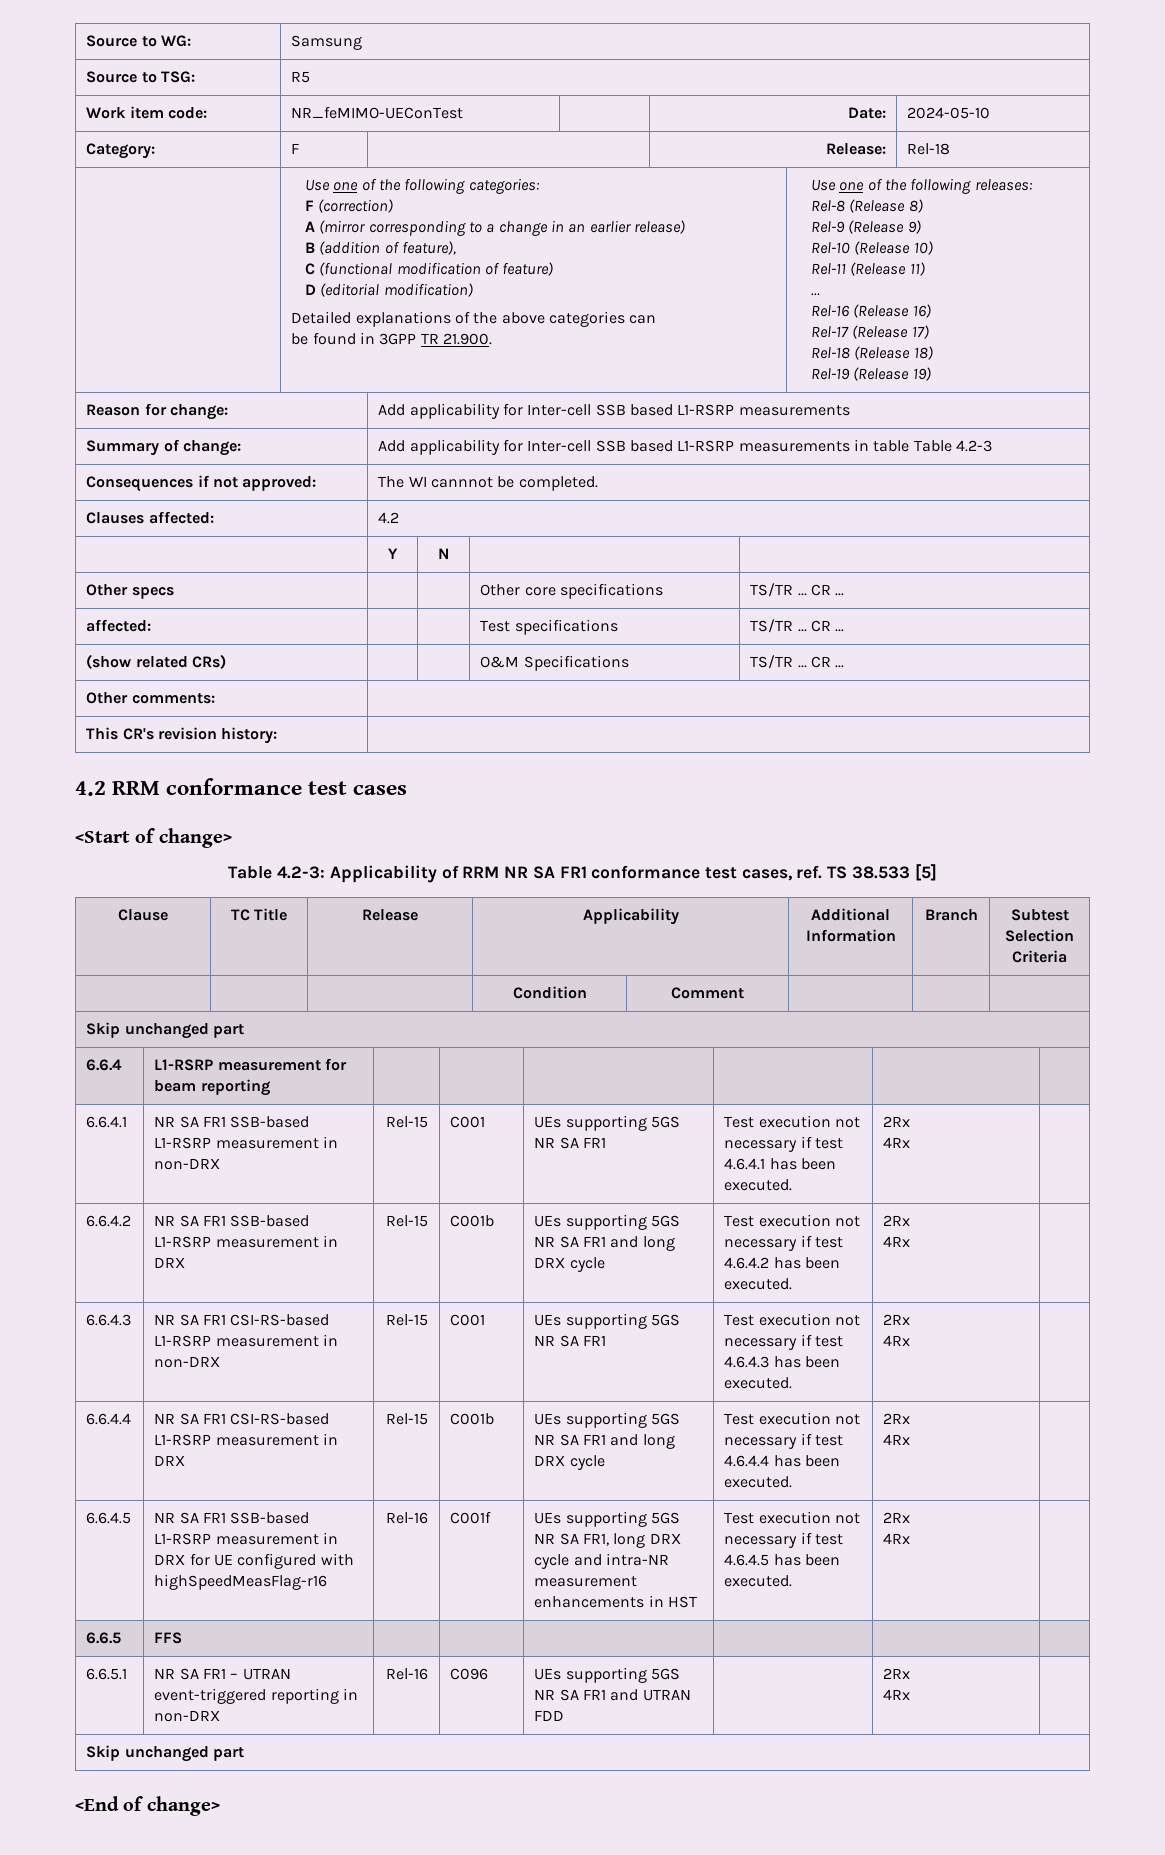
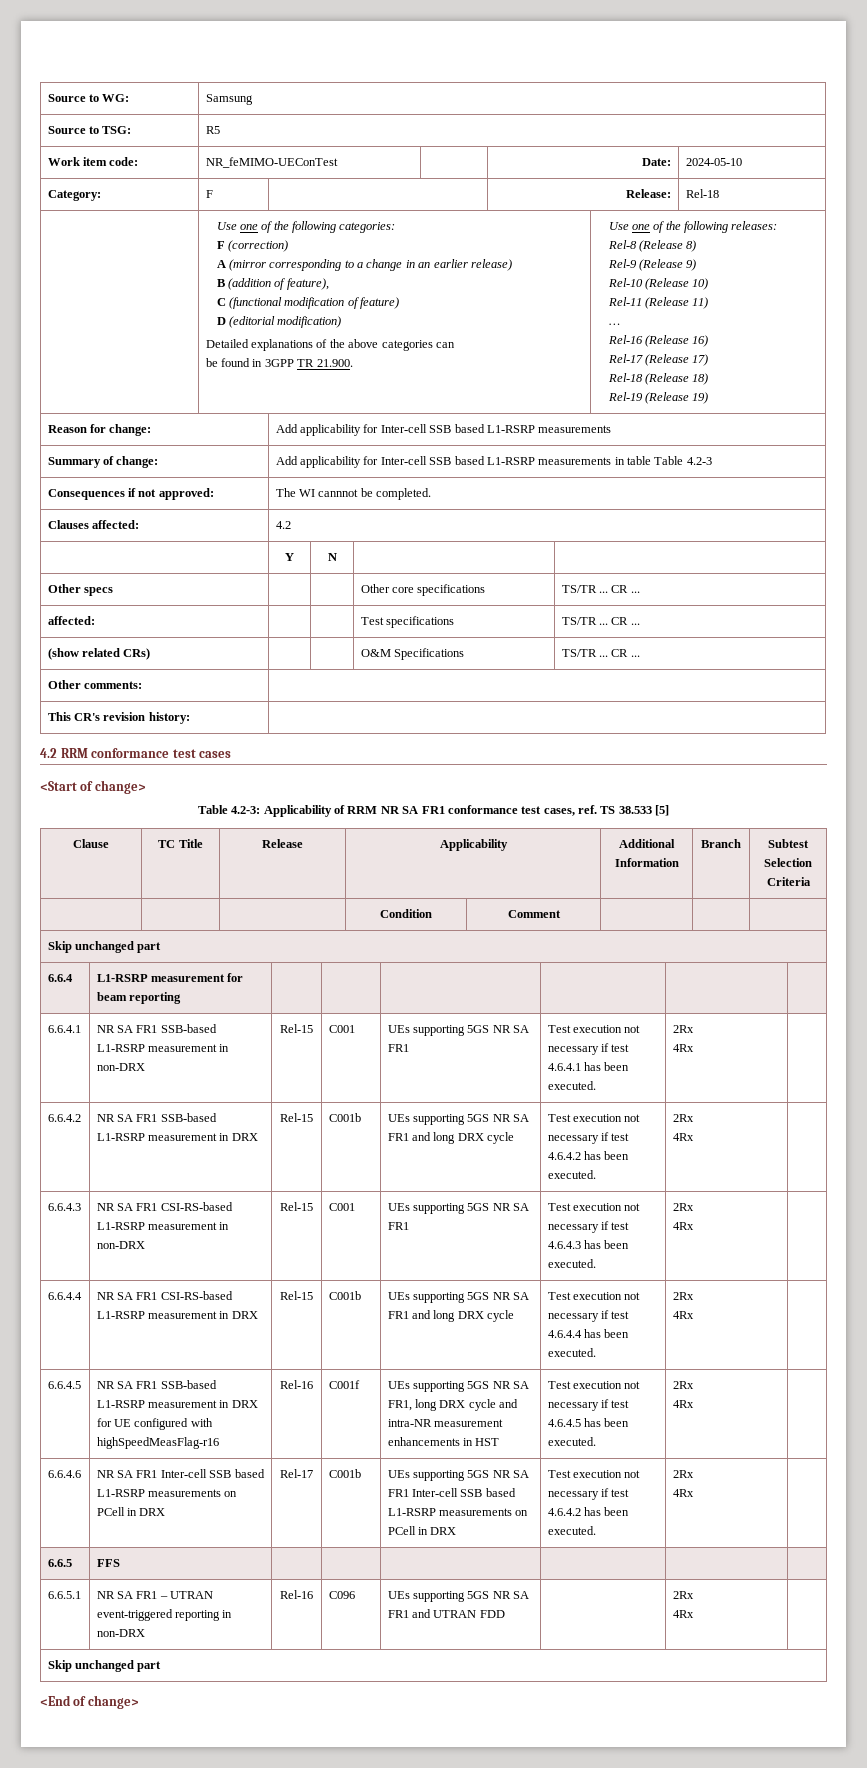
(911, 1538) none -> [47,1470,81,1478] [96,1469,265,1478] [96,1489,238,1497] [96,1507,166,1516] [280,1469,313,1478] [328,1469,361,1478] [387,1470,530,1481] [387,1488,516,1497] [387,1508,529,1516] [387,1526,457,1535] [547,1470,641,1478] [547,1488,630,1500] [547,1507,630,1516] [547,1526,596,1535] [672,1470,694,1478] [672,1489,694,1497] // 6.6.4.6 | NR SA FR1 Inter-cell SSB based L1-RSRP measurements on PCell in DRX | Rel-17 | C001b | UEs supporting 5GS NR SA FR1 Inter-cell SSB based L1-RSRP measurements on PCell in DRX | Test execution not necessary if test 4.6.4.2 has been executed. | 2Rx // 4Rx |

